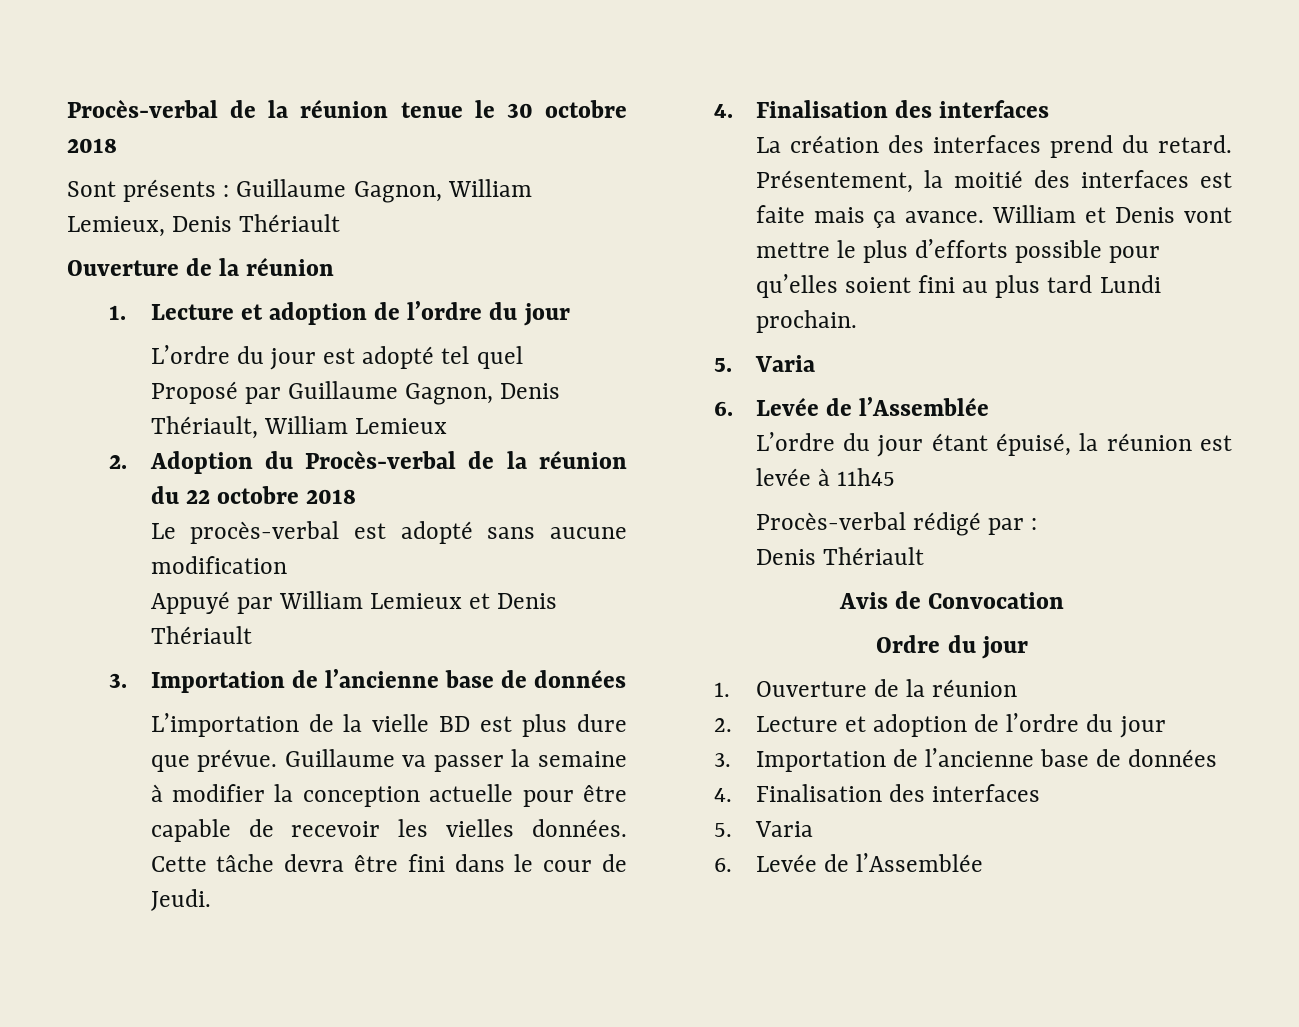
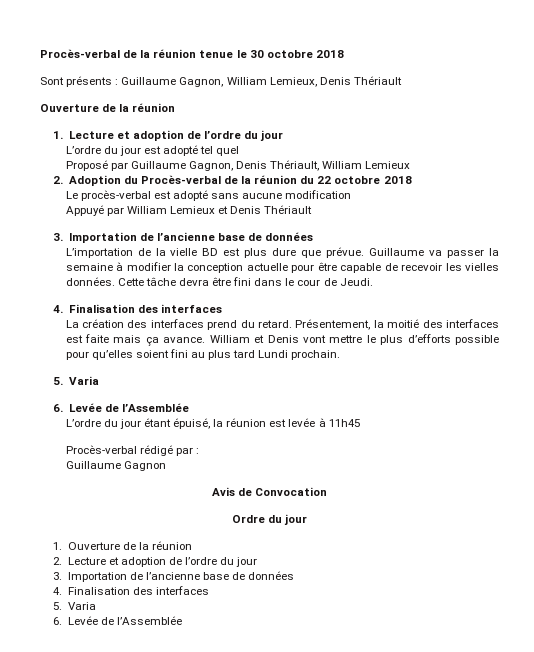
[755,547,924,565] Denis Thériault -> [65,461,166,471] Guillaume Gagnon

